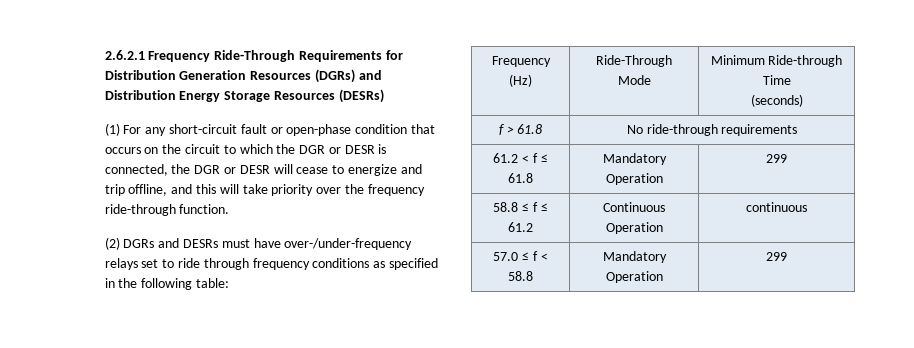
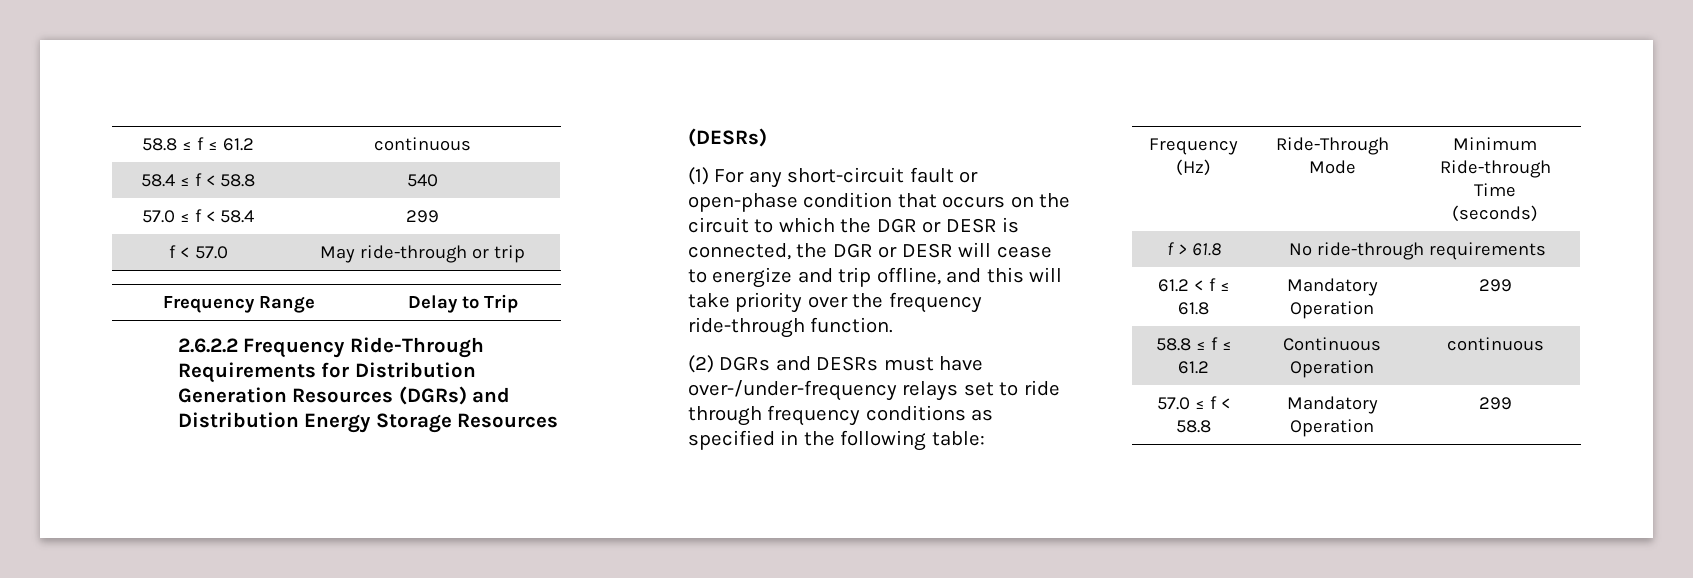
[104,50,145,60] 2.6.2.1 -> [142,137,254,151] [373,137,471,151] [140,173,256,187] [406,174,438,187] [141,209,255,223] [405,210,439,223] [168,245,228,259] [319,245,525,263] [163,296,315,313] [408,294,518,313] [177,338,238,353] 58.8 ≤ f ≤ 61.2 | continuous // 58.4 ≤ f < 58.8 | 540 // 57.0 ≤ f < 58.4 | 299 // f < 57.0 | May ride-through or trip // Frequency Range | Delay to Trip // 2.6.2.2

